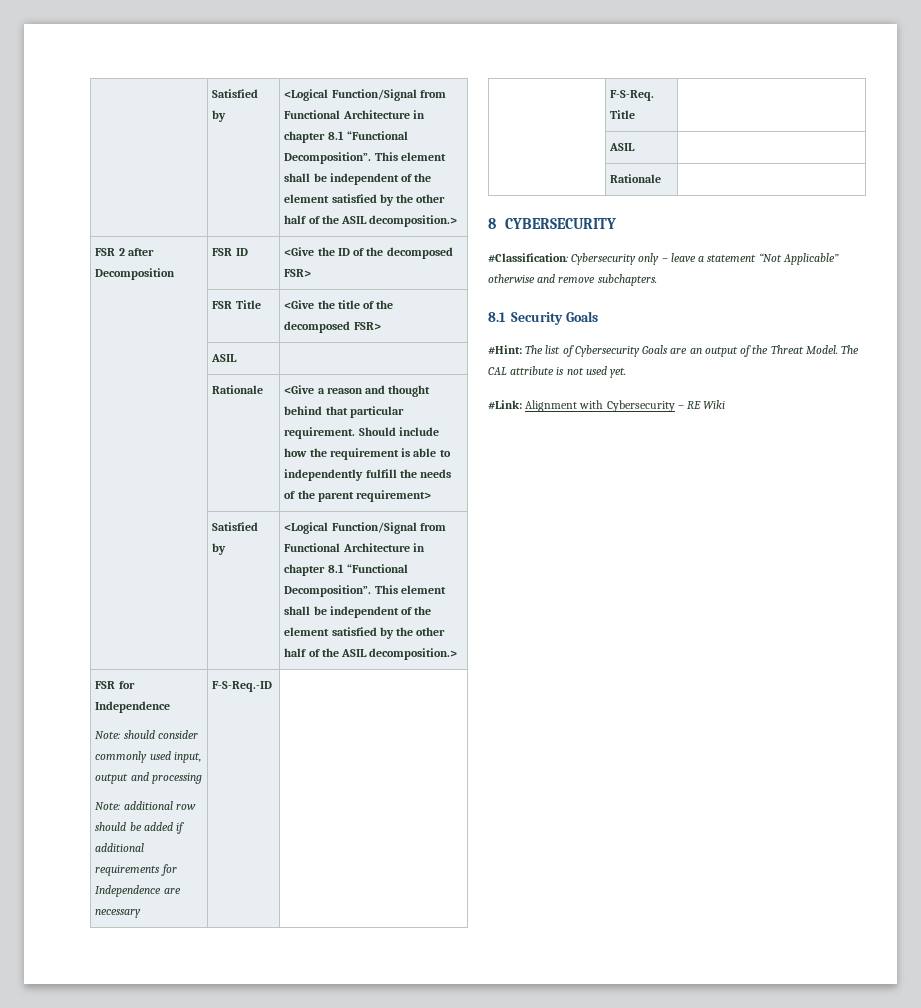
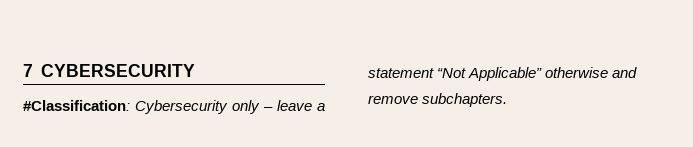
[212,89,259,98] [212,110,227,122] [284,89,446,101] [284,110,425,119] [284,131,408,143] [284,152,446,164] [284,173,432,185] [284,194,446,206] [284,215,458,227] [95,248,154,256] [95,268,176,280] [212,248,248,256] [284,247,453,259] [284,269,312,277] [212,300,261,309] [284,300,394,309] [284,321,381,333] [211,354,238,362] [212,385,264,394] [284,385,431,397] [284,406,404,418] [284,427,439,439] [284,448,451,460] [284,469,452,481] [284,490,432,502] [212,522,259,531] [212,543,227,555] [284,522,446,534] [284,543,425,552] [284,564,408,576] [284,585,446,597] [284,606,432,618] [284,627,446,639] [284,648,458,660] [95,681,135,689] [95,701,171,713] [95,730,198,739] [95,751,201,763] [95,772,202,784] [95,801,196,810] [95,822,185,834] [95,843,145,852] [95,864,177,876] [95,885,181,897] [95,909,142,918] [212,681,273,692] [610,90,655,101] [610,110,636,119] [609,143,636,151] [610,174,662,183] [488,218,496,229] | Satisfied by | <Logical Function/Signal from Functional Architecture in chapter 8.1 “Functional Decomposition”. This element shall be independent of the element satisfied by the other half of the ASIL decomposition.> // FSR 2 after Decomposition | FSR ID | <Give the ID of the decomposed FSR> // | FSR Title | <Give the title of the decomposed FSR> // | ASIL | // | Rationale | <Give a reason and thought behind that particular requirement. Should include how the requirement is able to independently fulfill the needs of the parent requirement> // | Satisfied by | <Logical Function/Signal from Functional Architecture in chapter 8.1 “Functional Decomposition”. This element shall be independent of the element satisfied by the other half of the ASIL decomposition.> // FSR for Independence // Note: should consider commonly used input, output and processing // Note: additional row should be added if additional requirements for Independence are necessary | F-S-Req.-ID | // | F-S-Req. Title | // | ASIL | // | Rationale | // 8 -> [23,64,33,77] 7
[488,311,598,325] [488,345,860,357] [488,366,627,378] [488,400,726,412] // 8.1 Security Goals // #Hint: The list of Cybersecurity Goals are an output of the Threat Model. The CAL attribute is not used yet. // #Link: Alignment with Cybersecurity – RE Wiki -> (508, 100) none

